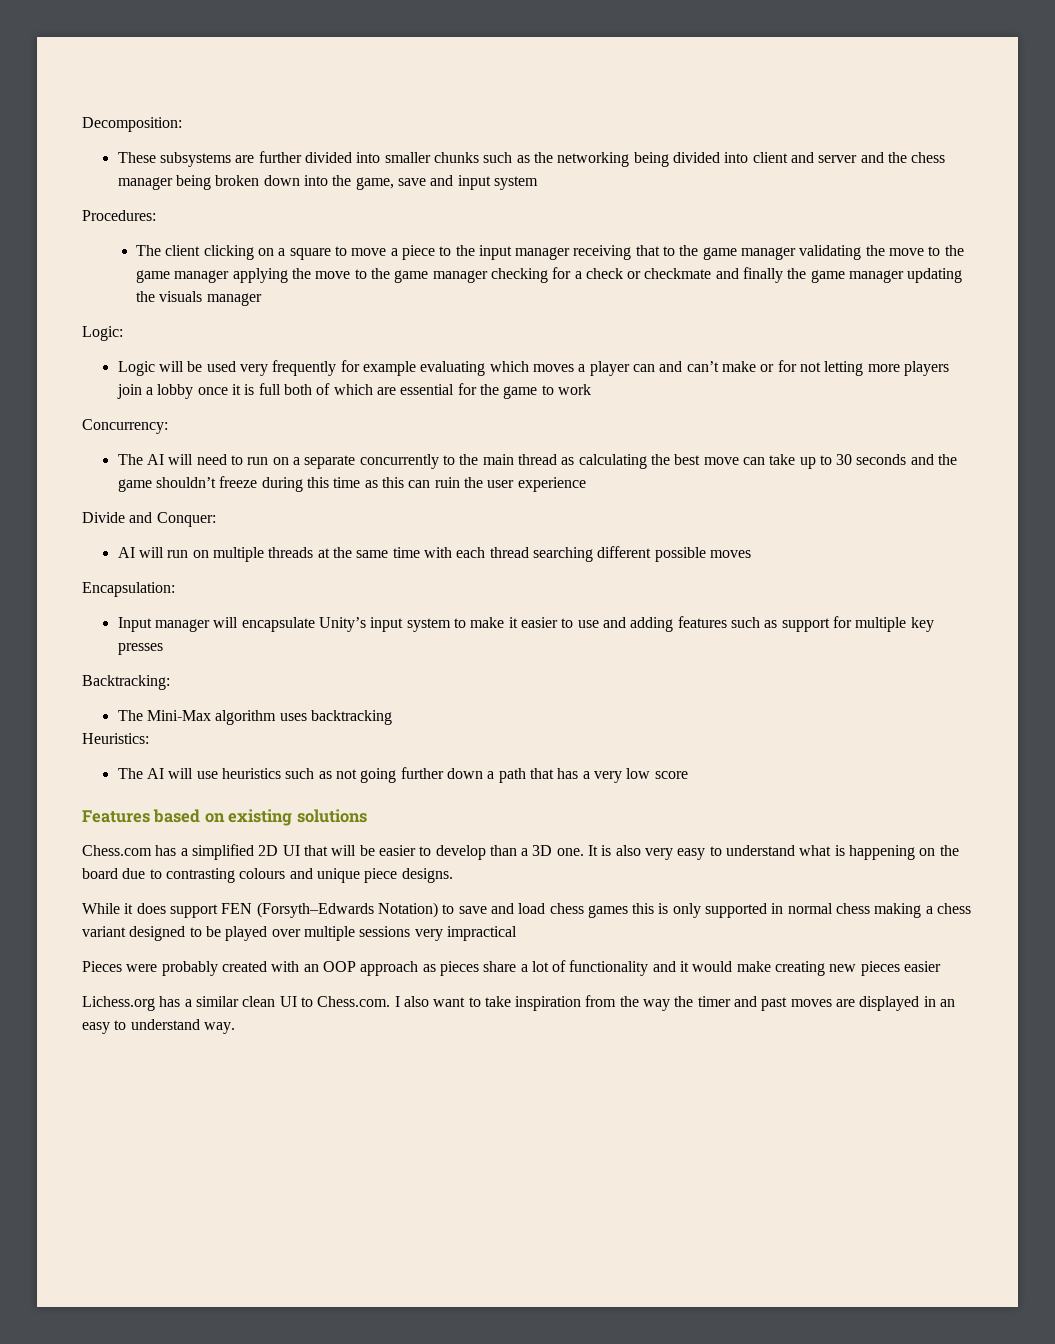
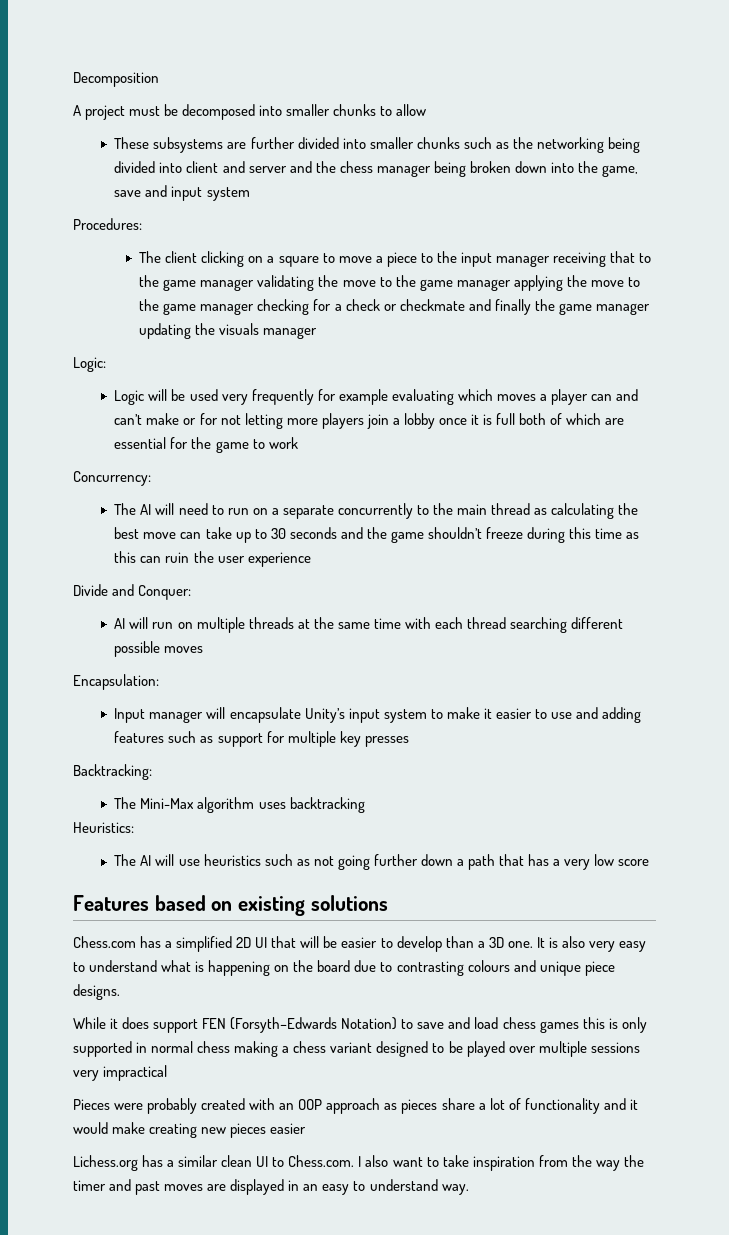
[82,117,182,132] Decomposition: -> [73,72,159,87] [73,104,427,120] Decomposition // A project must be decomposed into smaller chunks to allow

